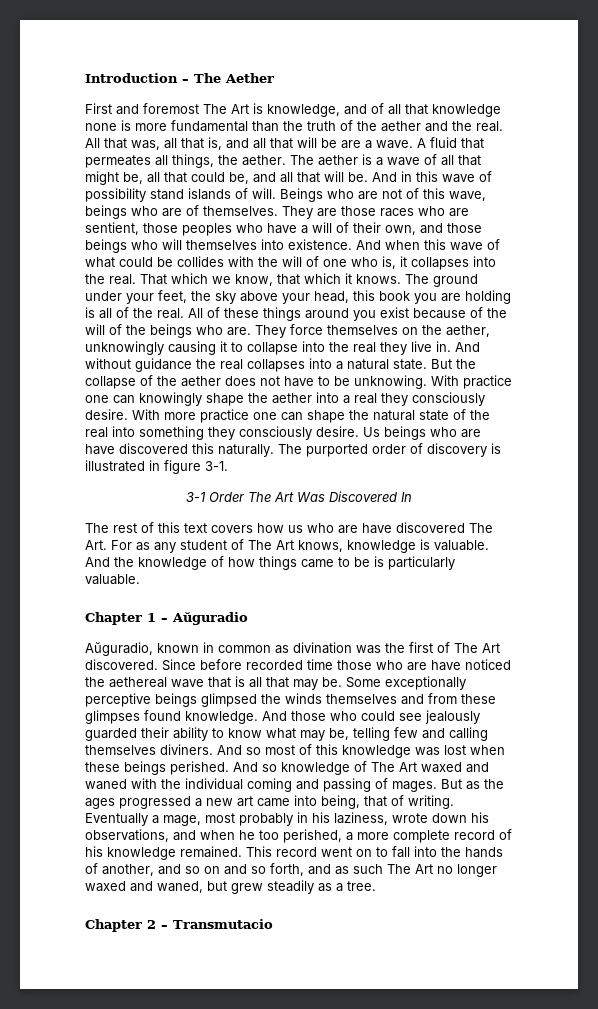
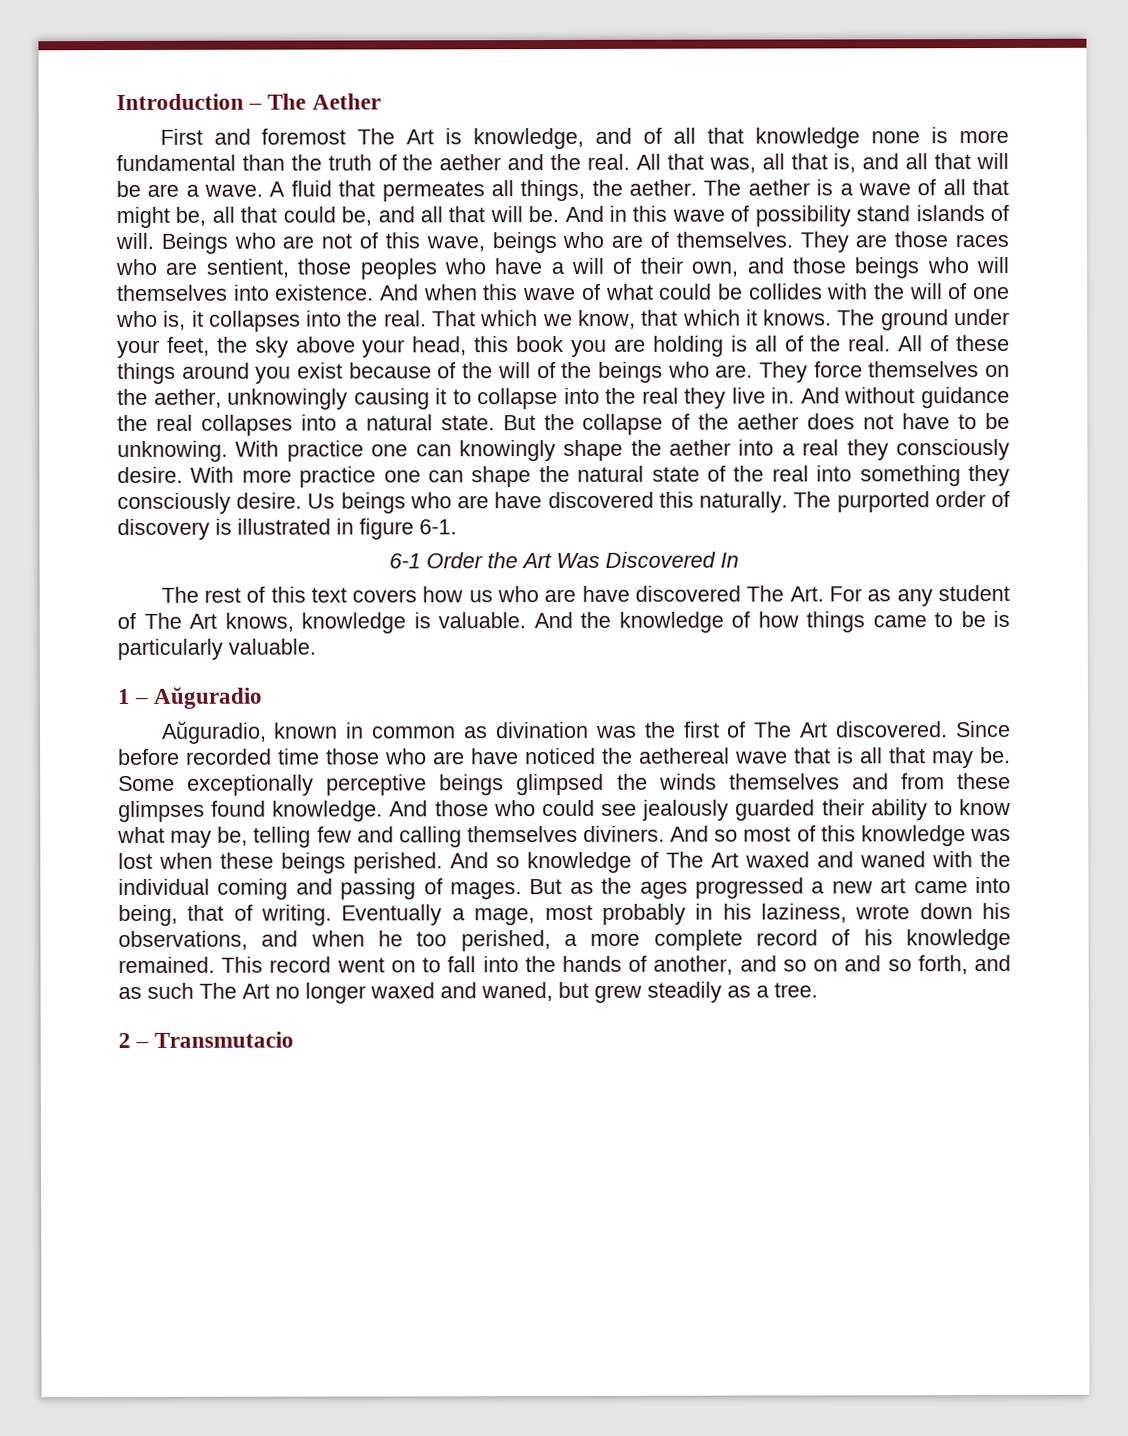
[205,461,228,471] [186,492,271,502] 3-1. // 3-1 Order The -> [419,519,457,535] [388,552,518,569] 6-1. // 6-1 Order the
[85,612,142,625] Chapter -> (316, 646) none
[85,919,142,932] Chapter -> (818, 990) none

